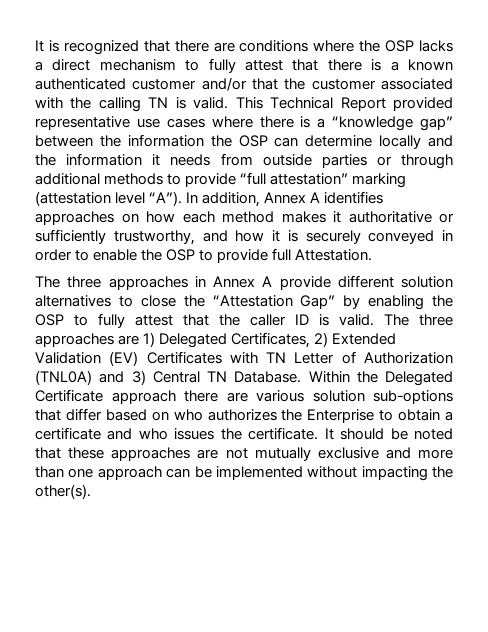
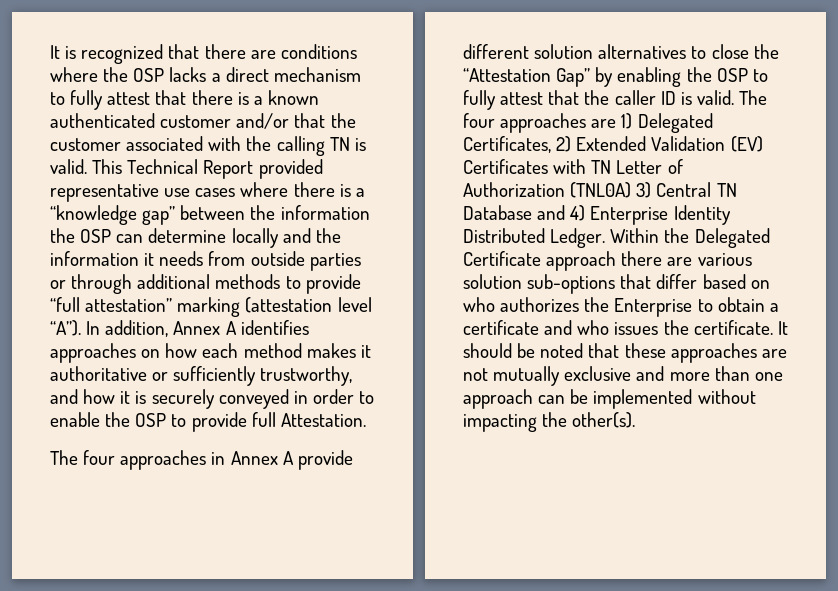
[67,276,102,288] three -> [83,450,116,465] four
[419,314,453,326] three -> [463,113,495,128] four
[99,371,125,383] and -> (632, 190) none
[234,371,302,383] Database. -> [463,205,731,225] [463,228,606,248] Database and 4) Enterprise Identity Distributed Ledger.

